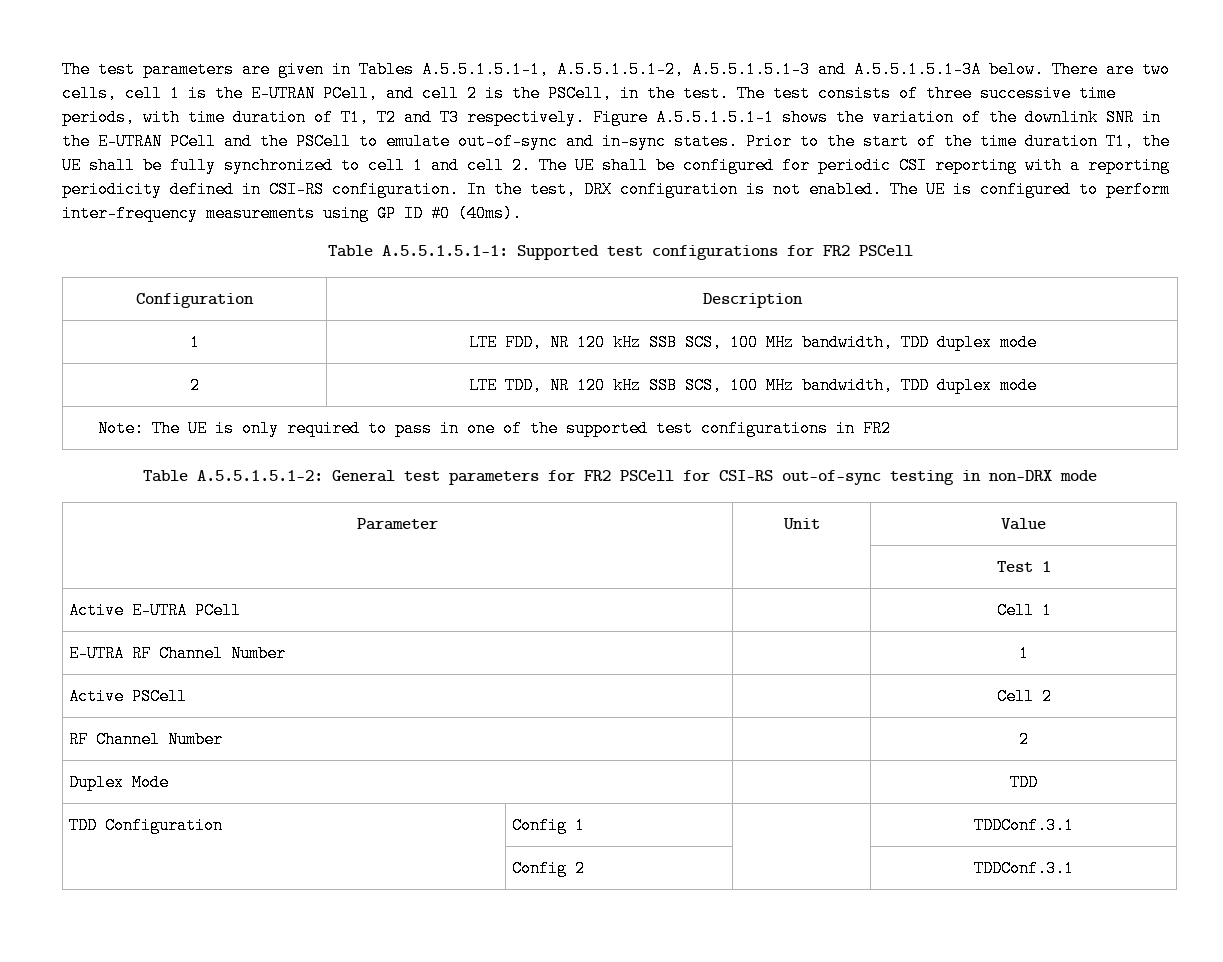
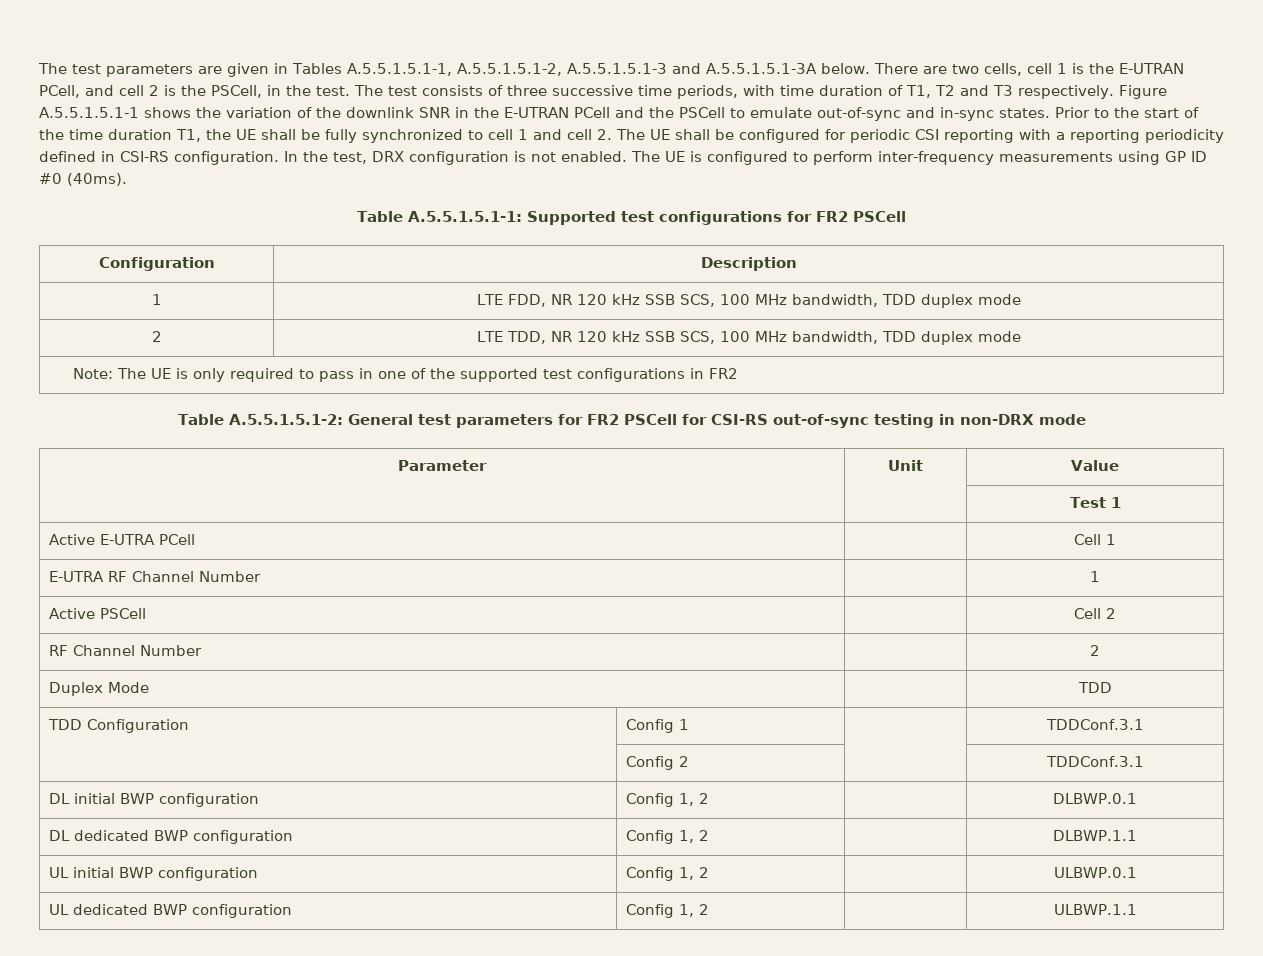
(1074, 868) none -> [49,793,260,807] [626,793,710,807] [1053,793,1138,804] [49,830,294,844] [626,830,710,844] [1053,830,1138,841] [49,867,259,881] [626,867,710,881] [1053,867,1137,878] [49,904,293,918] [626,904,710,918] [1053,904,1137,915] // DL initial BWP configuration | Config 1, 2 | | DLBWP.0.1 // DL dedicated BWP configuration | Config 1, 2 | | DLBWP.1.1 // UL initial BWP configuration | Config 1, 2 | | ULBWP.0.1 // UL dedicated BWP configuration | Config 1, 2 | | ULBWP.1.1

